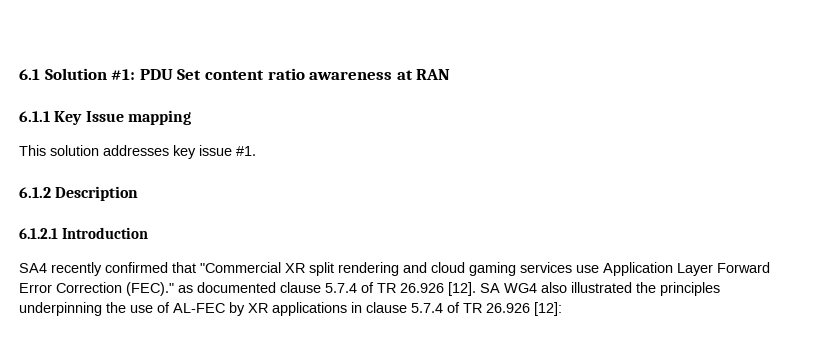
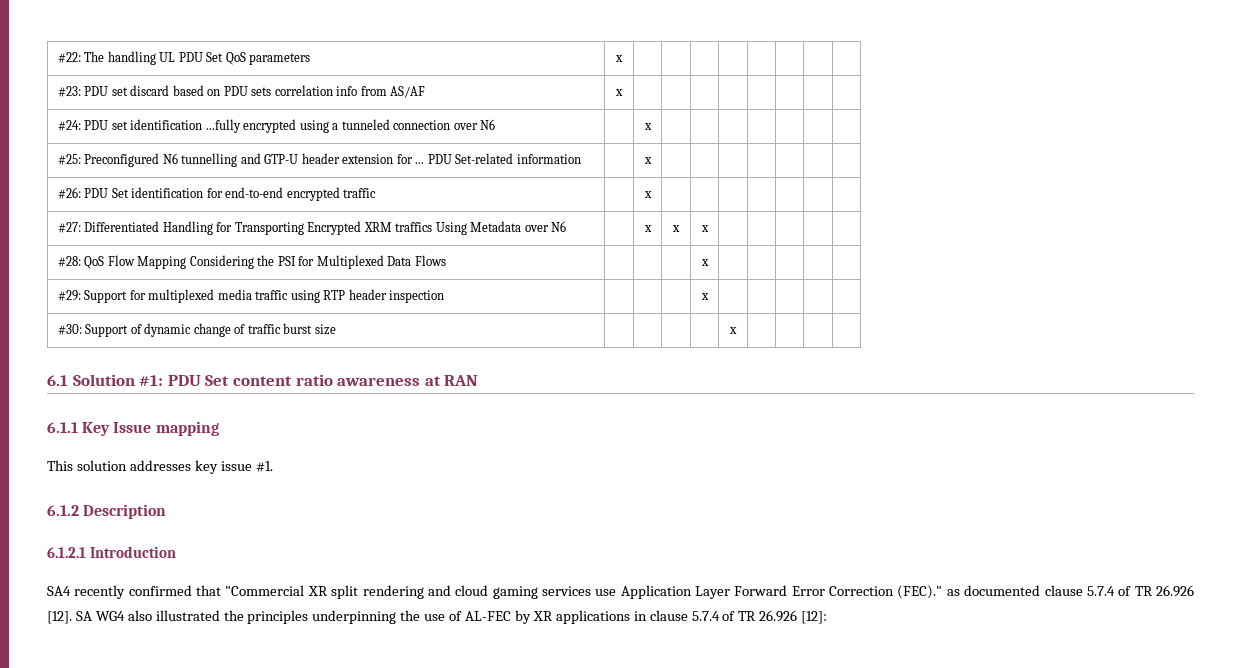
(19, 74) none -> [57,51,311,65] [615,55,623,62] [57,85,426,98] [615,89,623,96] [57,119,496,133] [643,123,652,130] [57,153,581,167] [643,157,652,164] [57,187,377,201] [643,191,652,198] [57,221,567,235] [643,225,652,232] [672,225,680,232] [700,225,709,232] [57,255,446,269] [700,259,709,266] [57,289,445,303] [700,293,709,300] [57,323,336,337] [729,327,737,334] #22: The handling UL PDU Set QoS parameters | x | | | | | | | | // #23: PDU set discard based on PDU sets correlation info from AS/AF | x | | | | | | | | // #24: PDU set identification ...fully encrypted using a tunneled connection over N6 | | x | | | | | | | // #25: Preconfigured N6 tunnelling and GTP-U header extension for ... PDU Set-related information | | x | | | | | | | // #26: PDU Set identification for end-to-end encrypted traffic | | x | | | | | | | // #27: Differentiated Handling for Transporting Encrypted XRM traffics Using Metadata over N6 | | x | x | x | | | | | // #28: QoS Flow Mapping Considering the PSI for Multiplexed Data Flows | | | | x | | | | | // #29: Support for multiplexed media traffic using RTP header inspection | | | | x | | | | | // #30: Support of dynamic change of traffic burst size | | | | | x | | | | //

